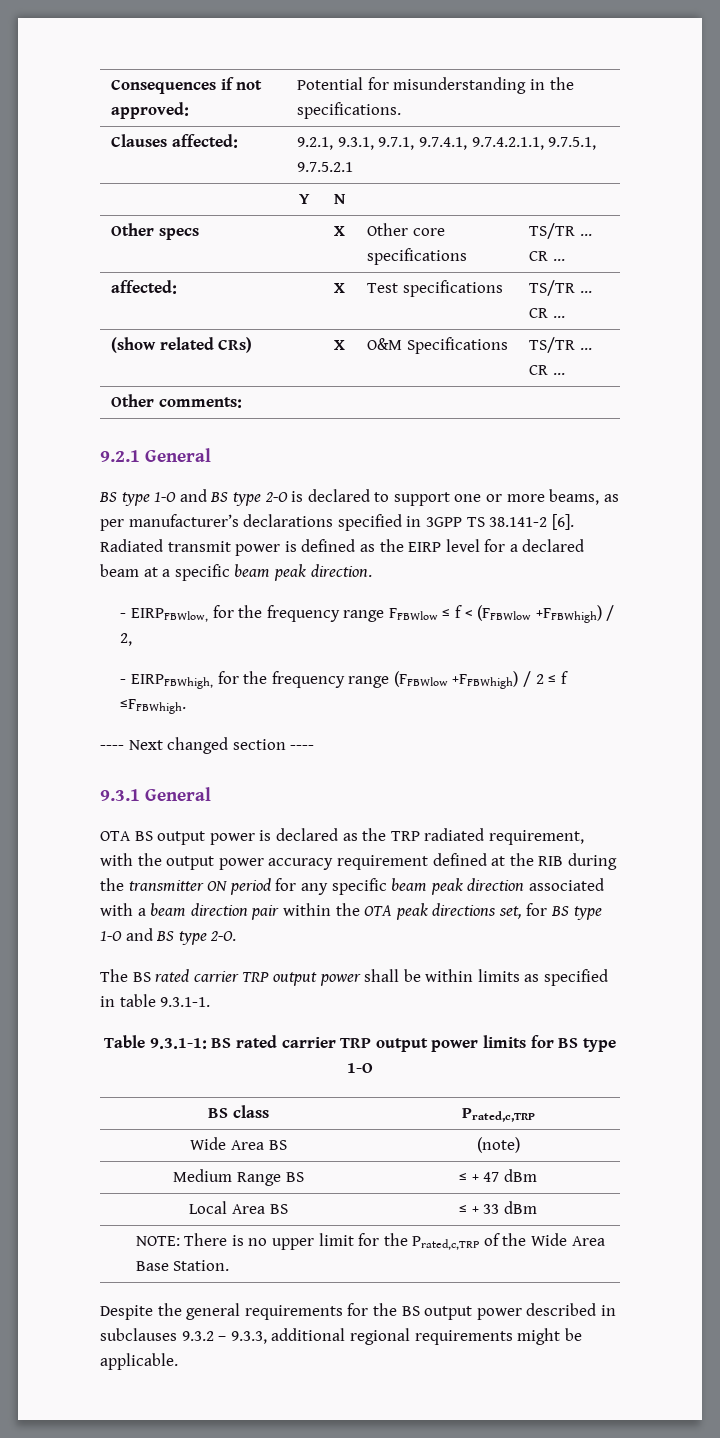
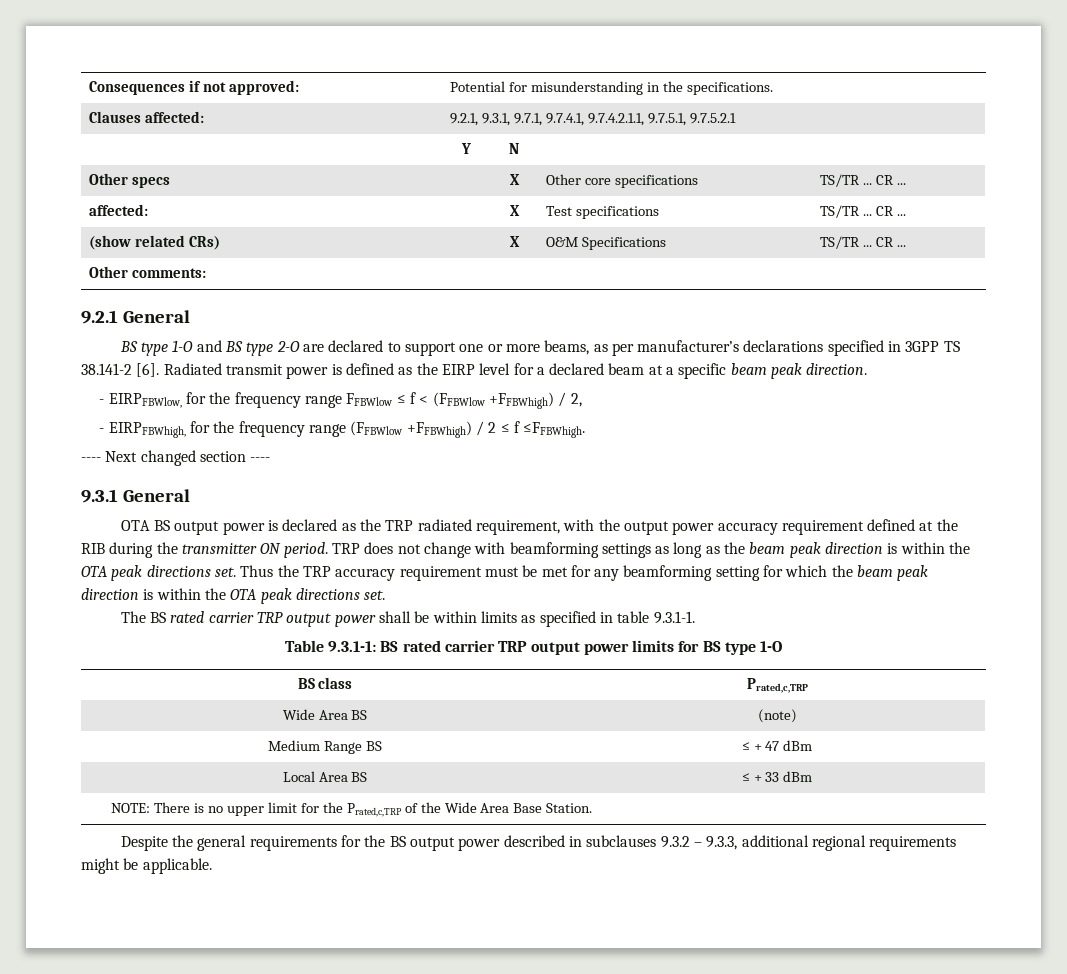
[291,491,304,502] is -> [302,344,324,352] are
[229,878,604,895] [100,903,602,920] [100,928,237,945] period for any specific beam peak direction associated with a beam direction pair within the OTA peak directions set, for BS type 1-O and BS type 2-O. -> [283,542,971,558] [81,565,929,581] [81,588,386,604] period. TRP does not change with beamforming settings as long as the beam peak direction is within the OTA peak directions set. Thus the TRP accuracy requirement must be met for any beamforming setting for which the beam peak direction is within the OTA peak directions set.

